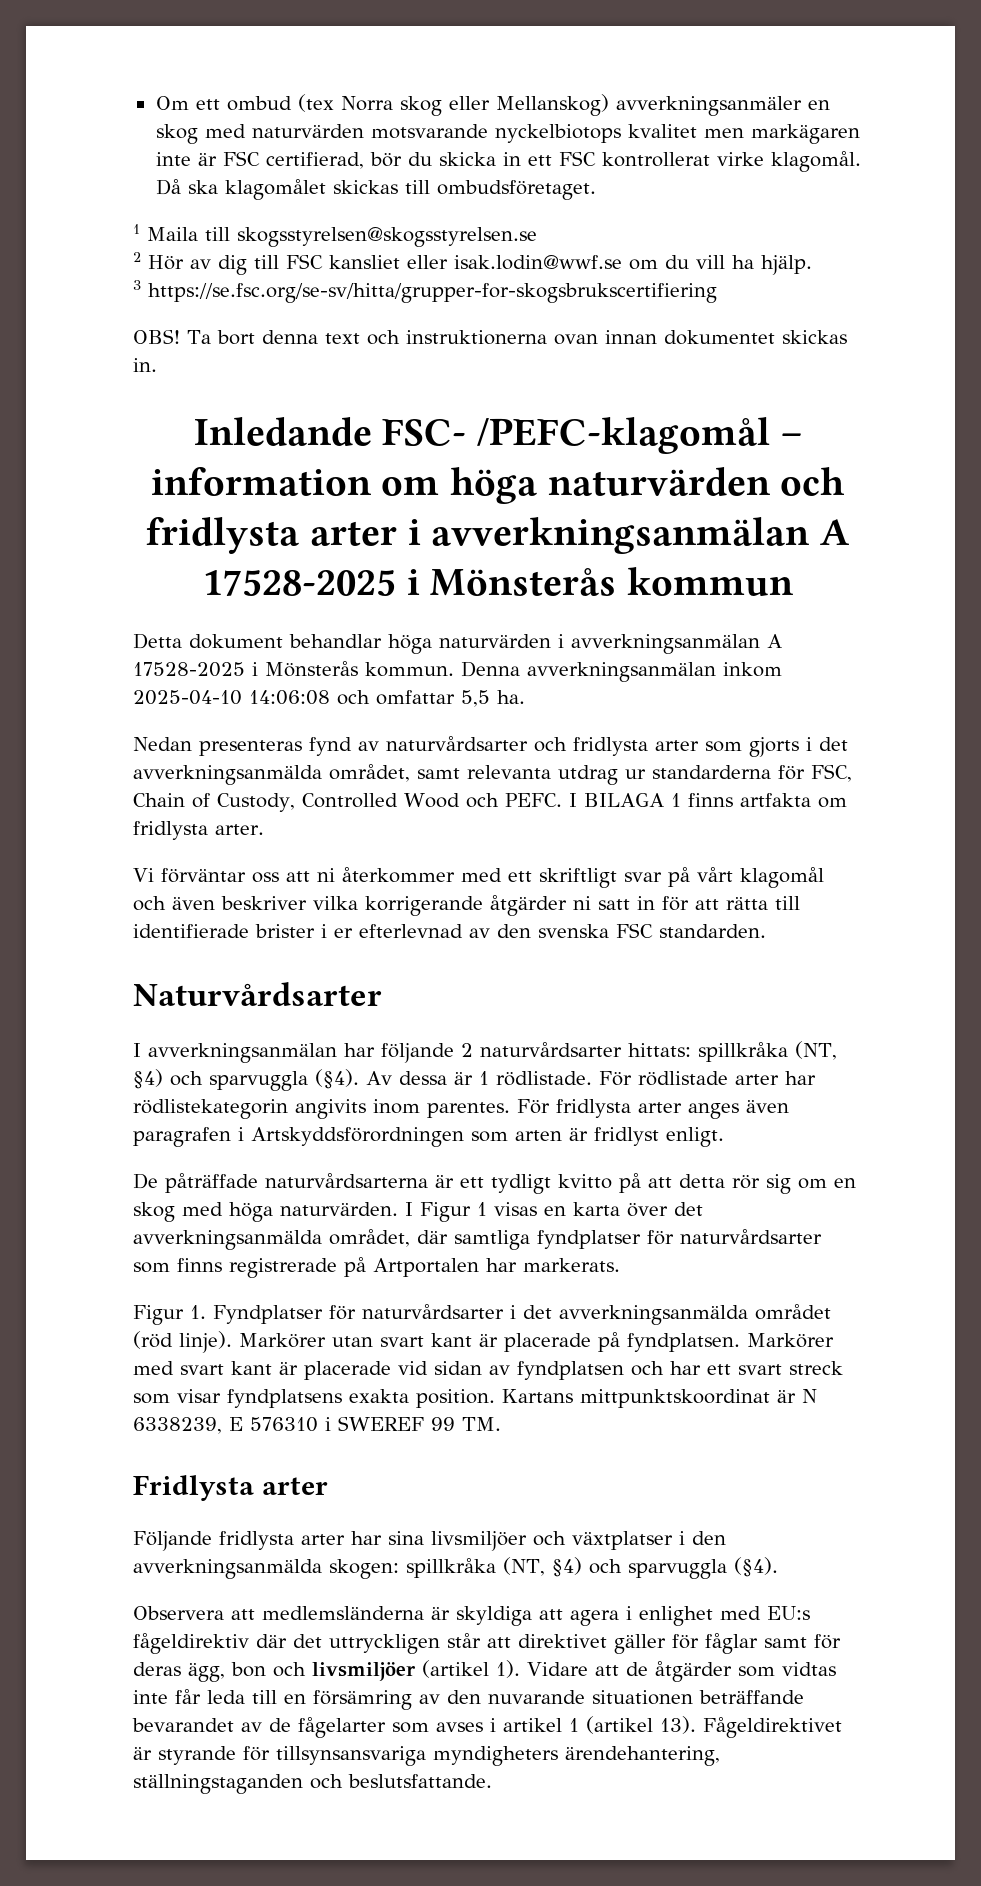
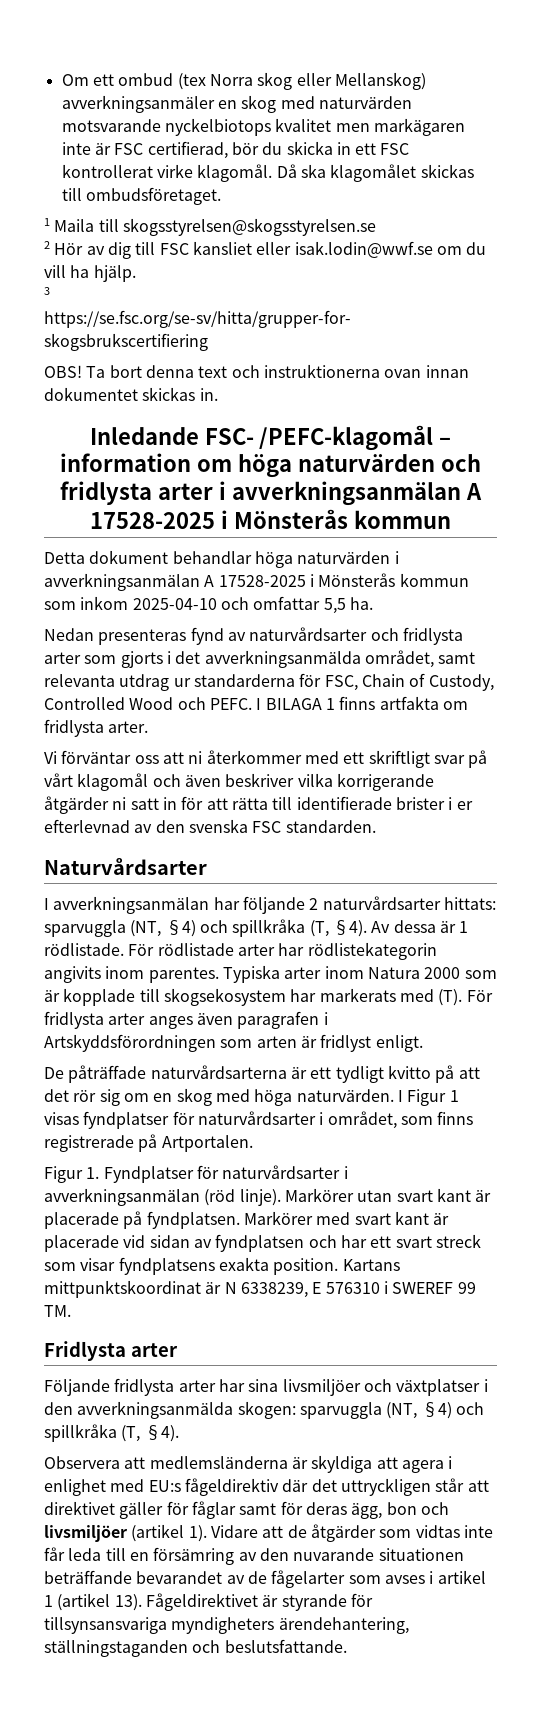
[365,661,716,682] kommun. Denna avverkningsanmälan -> [399,573,469,587] [44,601,76,610] kommun som
[249,690,330,705] 14:06:08 -> (217, 604) none
[698,1041,837,1062] [133,1069,359,1091] spillkråka (NT, §4) och sparvuggla (§4). -> [44,919,367,937] sparvuggla (NT, §4) och spillkråka (T, §4).
(510, 1110) none -> [222,965,497,983] [44,988,463,1006] Typiska arter inom Natura 2000 som är kopplade till skogsekosystem har markerats med (T).
[679,1174,725,1188] detta -> [44,1089,69,1102] det
[544,1202,703,1217] [133,1229,530,1250] en karta över det avverkningsanmälda området, där samtliga -> (79, 1118) none
(822, 1236) none -> [319,1111,397,1129] i området,
[373,1258,620,1277] Artportalen har markerats. -> [161,1135,253,1152] Artportalen.
[523,1304,831,1325] det avverkningsanmälda området -> [44,1188,200,1206] avverkningsanmälan
[406,1557,778,1579] spillkråka (NT, §4) och sparvuggla (§4). -> [299,1402,484,1419] [44,1424,179,1442] sparvuggla (NT, §4) och spillkråka (T, §4).

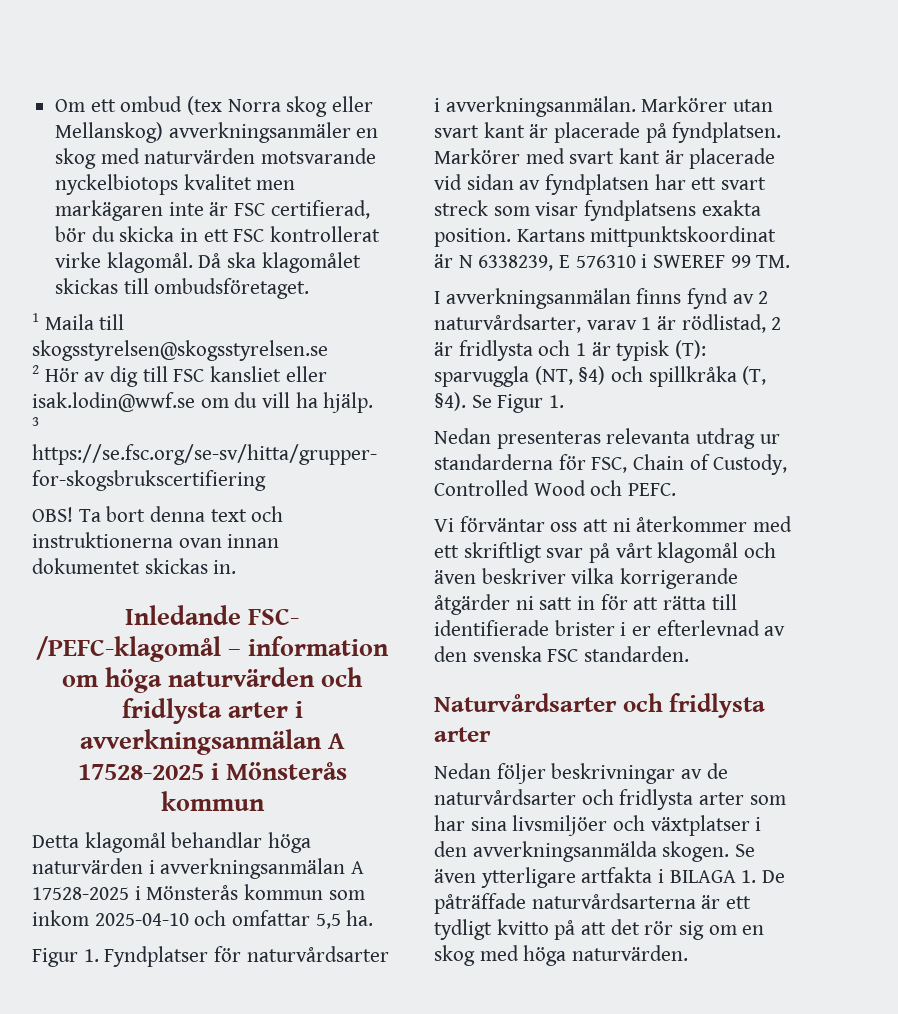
[89,550,169,564] dokument -> [84,832,166,853] klagomål
[44,627,463,645] [44,650,476,668] Nedan presenteras fynd av naturvårdsarter och fridlysta arter som gjorts i det avverkningsanmälda området, samt -> [32,946,389,967] [434,96,774,117] [434,122,782,143] [434,148,776,169] [434,174,767,195] [434,200,761,221] [434,226,777,247] [434,254,791,271] [434,288,769,309] [434,314,782,333] [434,340,707,361] [434,366,767,387] [434,392,565,413] [434,428,601,449] Figur 1. Fyndplatser för naturvårdsarter i avverkningsanmälan. Markörer utan svart kant är placerade på fyndplatsen. Markörer med svart kant är placerade vid sidan av fyndplatsen har ett svart streck som visar fyndplatsens exakta position. Kartans mittpunktskoordinat är N 6338239, E 576310 i SWEREF 99 TM. // I avverkningsanmälan finns fynd av 2 naturvårdsarter, varav 1 är rödlistad, 2 är fridlysta och 1 är typisk (T): sparvuggla (NT, §4) och spillkråka (T, §4). Se Figur 1. // Nedan presenteras
[256,696,468,710] [44,719,149,737] I BILAGA 1 finns artfakta om fridlysta arter. -> (677, 489) none
[44,896,496,914] [44,919,469,937] [44,942,437,960] [44,965,497,983] [44,988,493,1006] [44,1011,328,1029] [44,1034,423,1052] // I avverkningsanmälan har följande 2 naturvårdsarter hittats: sparvuggla (NT, §4) och spillkråka (T, §4). Av dessa är 1 rödlistade. För rödlistade arter har rödlistekategorin angivits inom parentes. Typiska arter inom Natura 2000 som är kopplade till skogsekosystem har markerats med (T). För fridlysta arter anges även paragrafen i Artskyddsförordningen som arten är fridlyst enligt. // -> [622,693,766,718] [434,727,491,742] [434,763,728,784] [434,789,786,810] [434,815,762,836] [434,841,756,862] [434,867,757,888] och fridlysta arter // Nedan följer beskrivningar av de naturvårdsarter och fridlysta arter som har sina livsmiljöer och växtplatser i den avverkningsanmälda skogen. Se även ytterligare artfakta i BILAGA 1.
[397,1089,459,1106] [44,1111,474,1129] [44,1134,253,1152] [44,1165,348,1183] [44,1188,492,1206] [44,1211,450,1229] [44,1234,481,1252] [44,1257,400,1275] [44,1280,476,1298] [44,1305,71,1317] [44,1341,178,1361] [44,1378,488,1396] [44,1401,484,1419] [44,1424,179,1442] [44,1455,453,1473] [44,1478,489,1496] [44,1501,449,1519] [44,1524,493,1542] [44,1547,464,1565] [44,1570,486,1588] [44,1593,373,1611] [44,1617,409,1634] [44,1639,347,1657] I Figur 1 visas fyndplatser för naturvårdsarter i området, som finns registrerade på Artportalen. // Figur 1. Fyndplatser för naturvårdsarter i avverkningsanmälan (röd linje). Markörer utan svart kant är placerade på fyndplatsen. Markörer med svart kant är placerade vid sidan av fyndplatsen och har ett svart streck som visar fyndplatsens exakta position. Kartans mittpunktskoordinat är N 6338239, E 576310 i SWEREF 99 TM. // Fridlysta arter // Följande fridlysta arter har sina livsmiljöer och växtplatser i den avverkningsanmälda skogen: sparvuggla (NT, §4) och spillkråka (T, §4). // Observera att medlemsländerna är skyldiga att agera i enlighet med EU:s fågeldirektiv där det uttryckligen står att direktivet gäller för fåglar samt för deras ägg, bon och livsmiljöer (artikel 1). Vidare att de åtgärder som vidtas inte får leda till en försämring av den nuvarande situationen beträffande bevarandet av de fågelarter som avses i artikel 1 (artikel 13). Fågeldirektivet är styrande för tillsynsansvariga myndigheters ärendehantering, ställningstaganden och beslutsfattande. -> (689, 953) none

